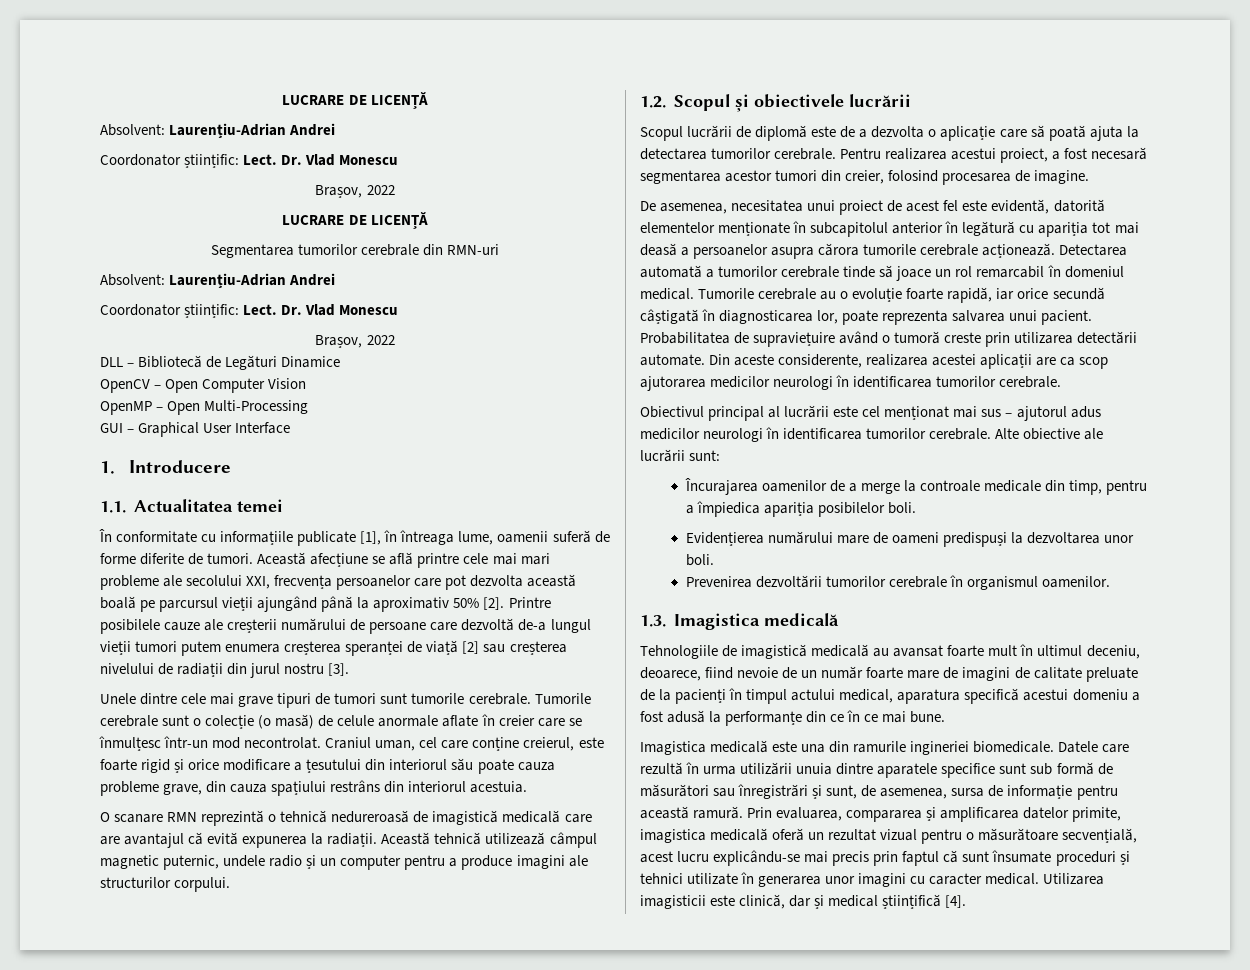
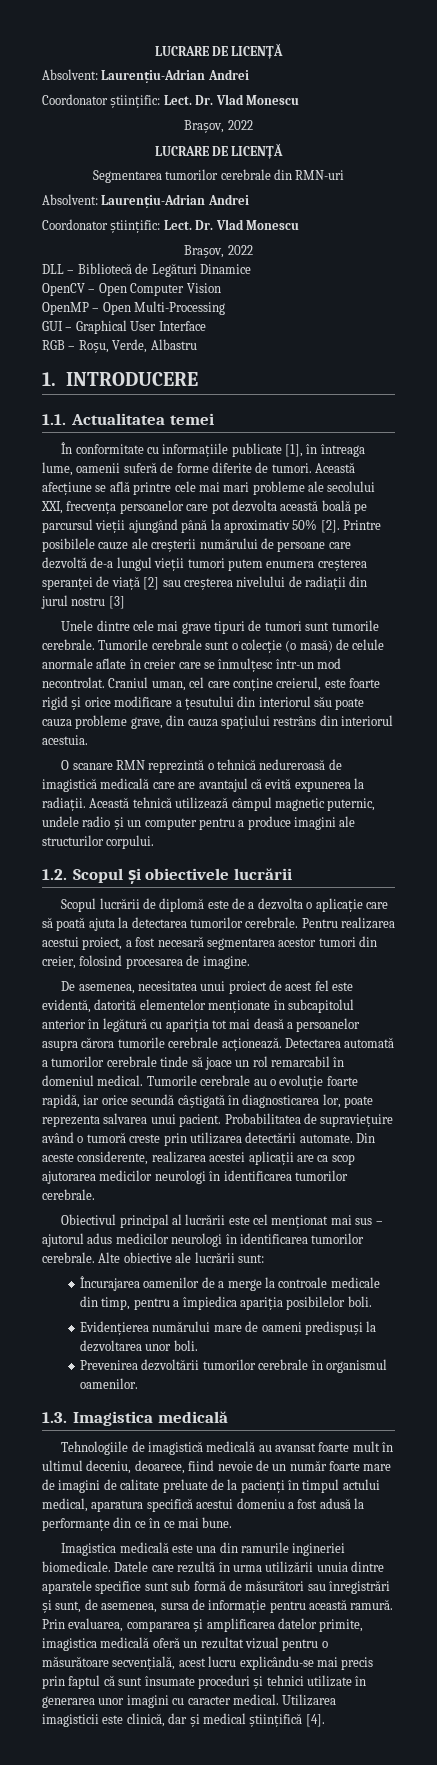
(291, 428) none -> [42,339,197,353] // RGB – Roșu, Verde, Albastru
[129,460,232,473] Introducere -> [66,372,199,386] INTRODUCERE
[328,663,350,676] [3]. -> [108,596,125,609] [3]

